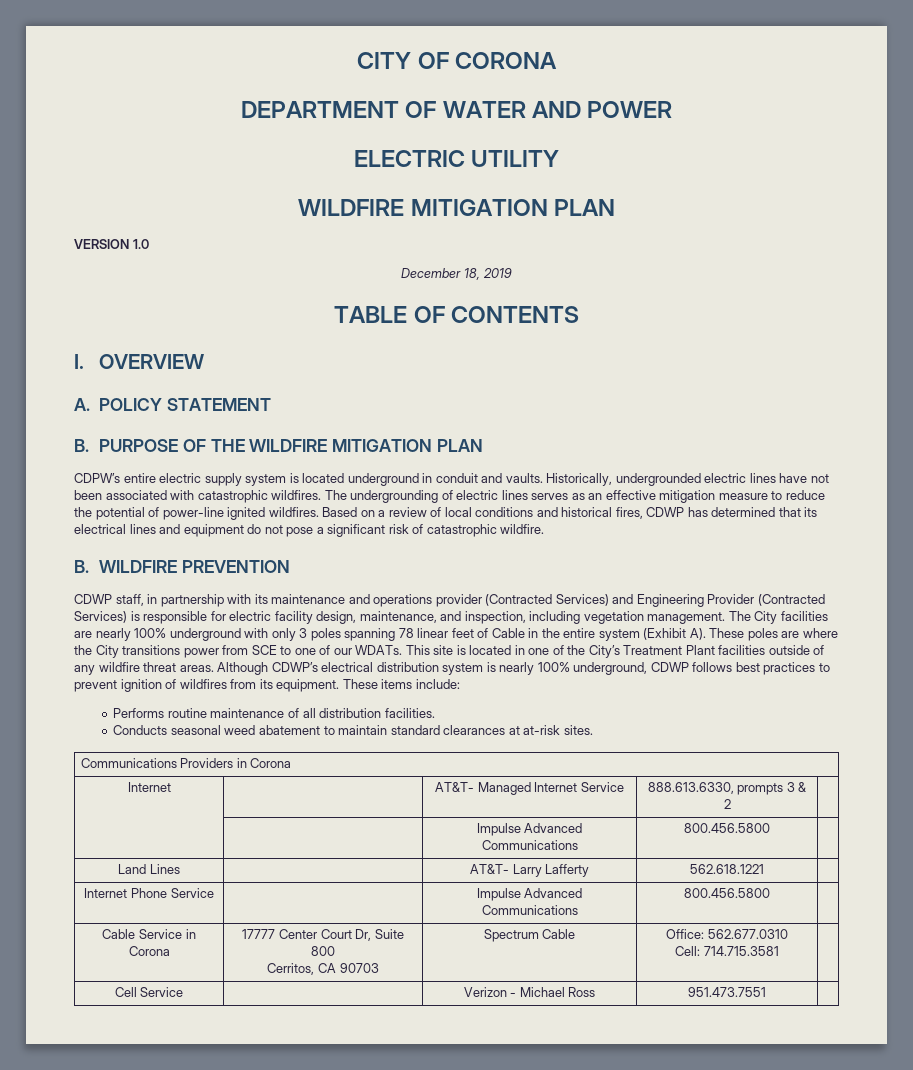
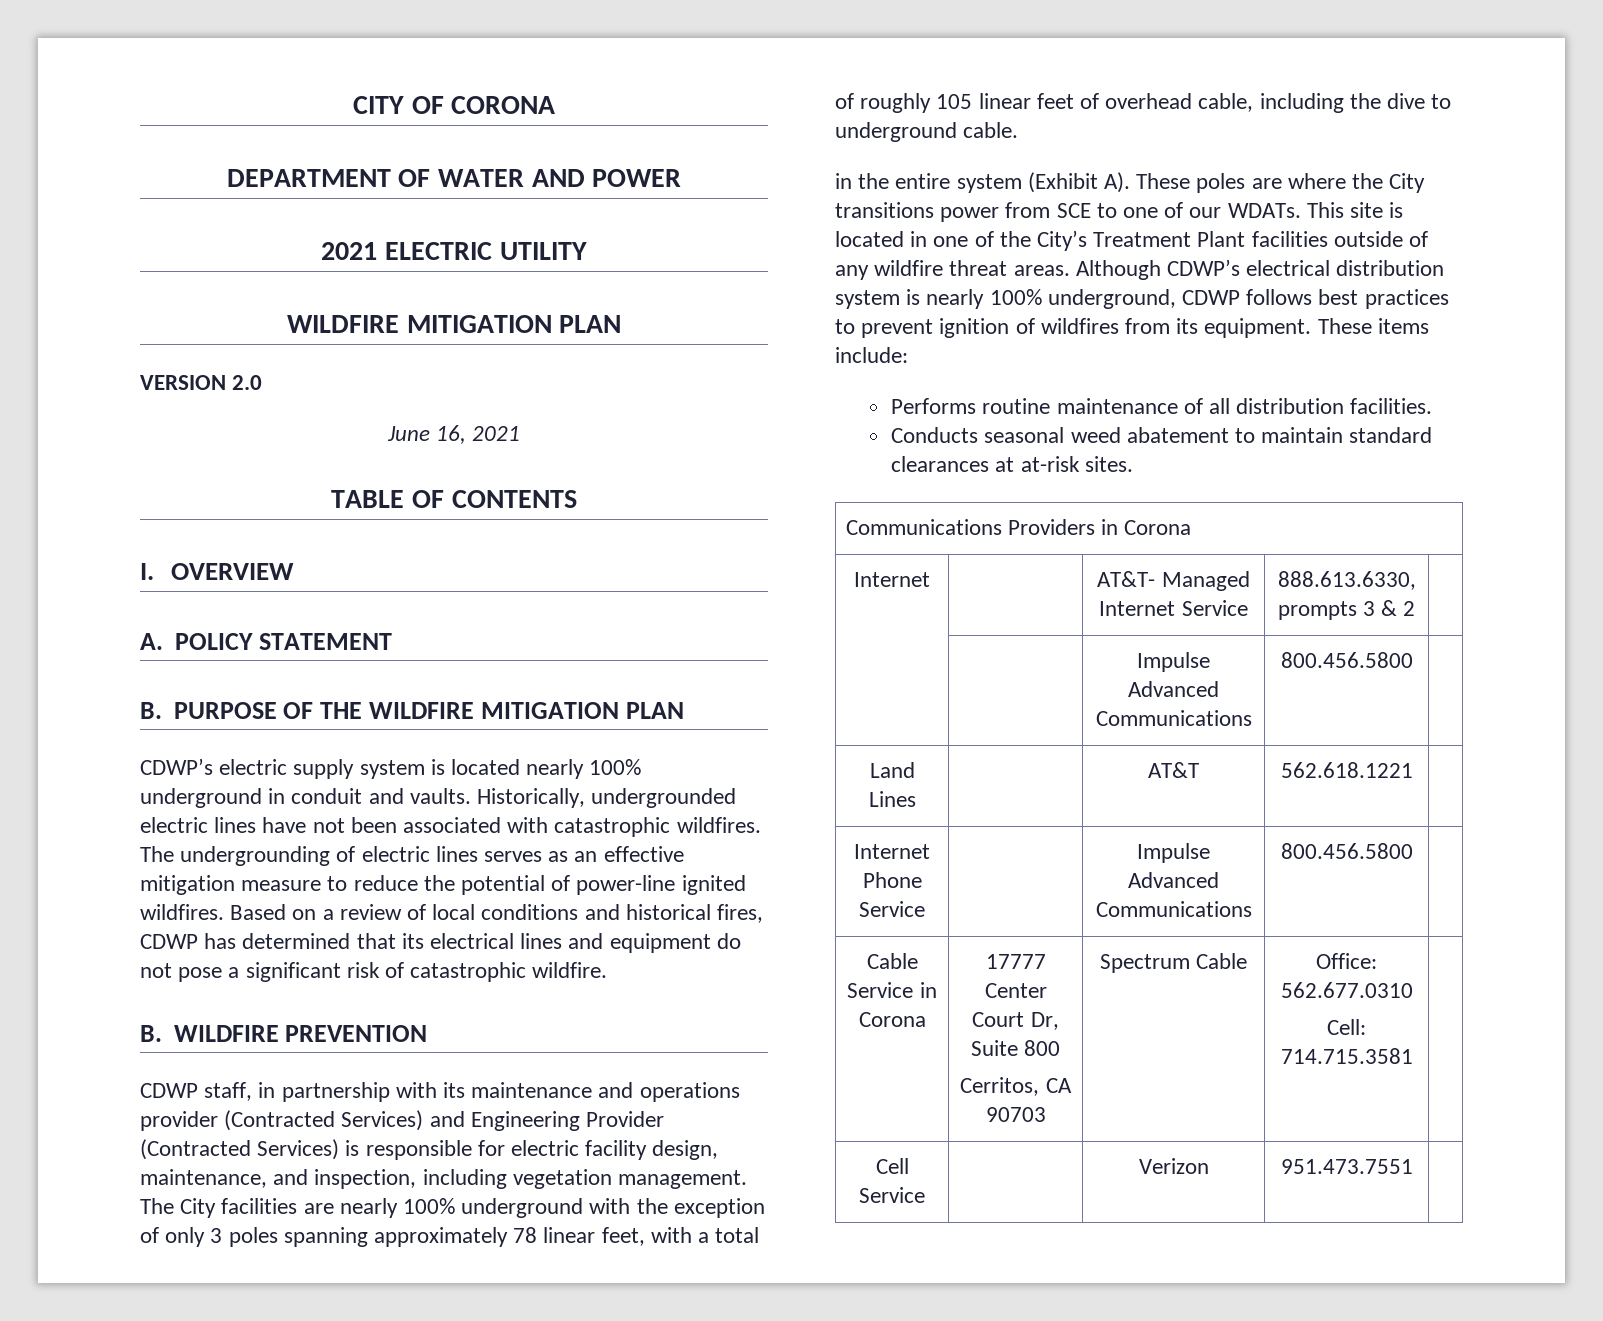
(673, 109) none -> [321,242,378,260] 2021
[132,239,149,249] [401,268,512,280] 1.0 // December 18, 2019 -> [232,375,263,390] [386,425,521,444] 2.0 // June 16, 2021
[74,473,156,483] CDPW’s entire -> [140,758,213,775] CDWP’s
(345, 478) none -> [526,759,642,779] nearly 100%
(269, 633) none -> [636,1198,765,1218] [140,1227,159,1243] the exception of
(396, 634) none -> [374,1227,509,1247] approximately
[451,628,525,638] feet of Cable -> [601,1227,760,1246] [835,93,1452,113] [835,122,1019,142] feet, with a total of roughly 105 linear feet of overhead cable, including the dive to underground cable. //
[469,864,590,877] AT&T- Larry Lafferty -> [1148,762,1199,778] AT&T
[510,987,596,997] - Michael Ross -> (1209, 1166) none

